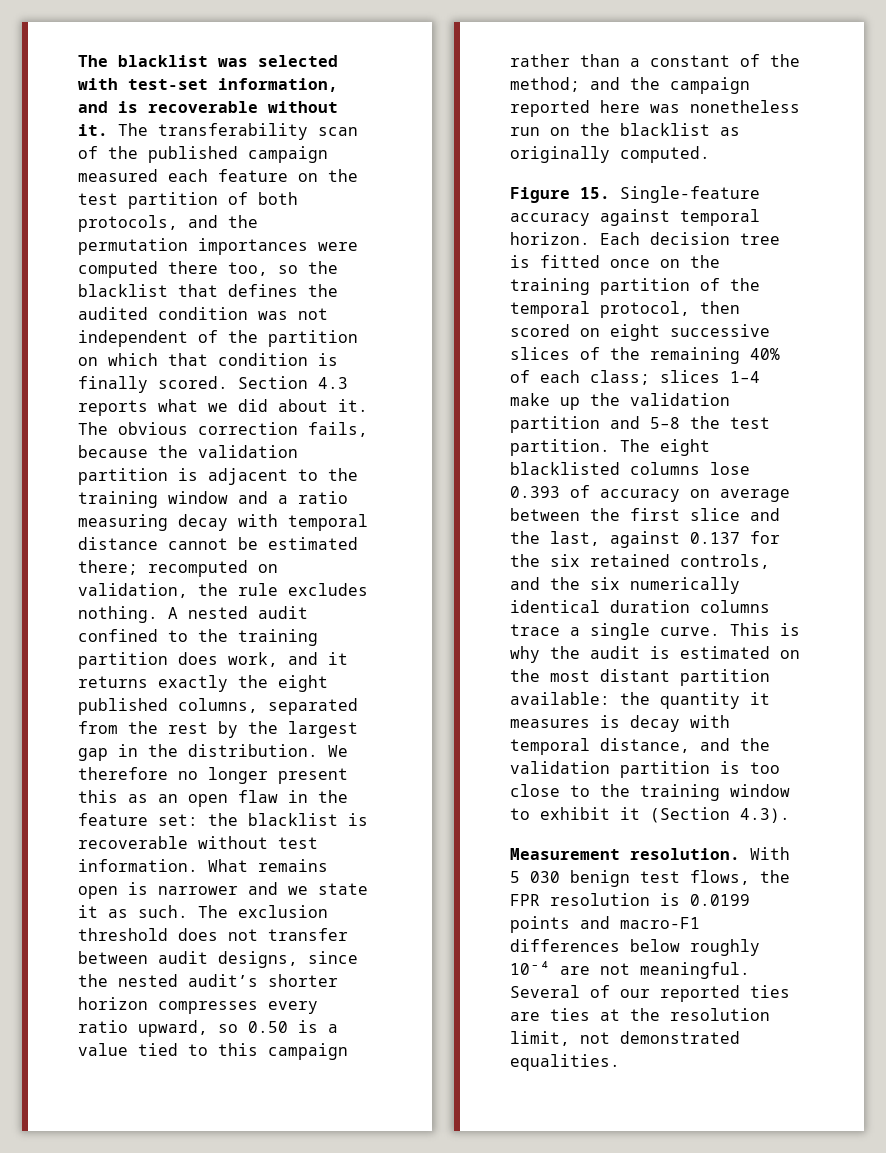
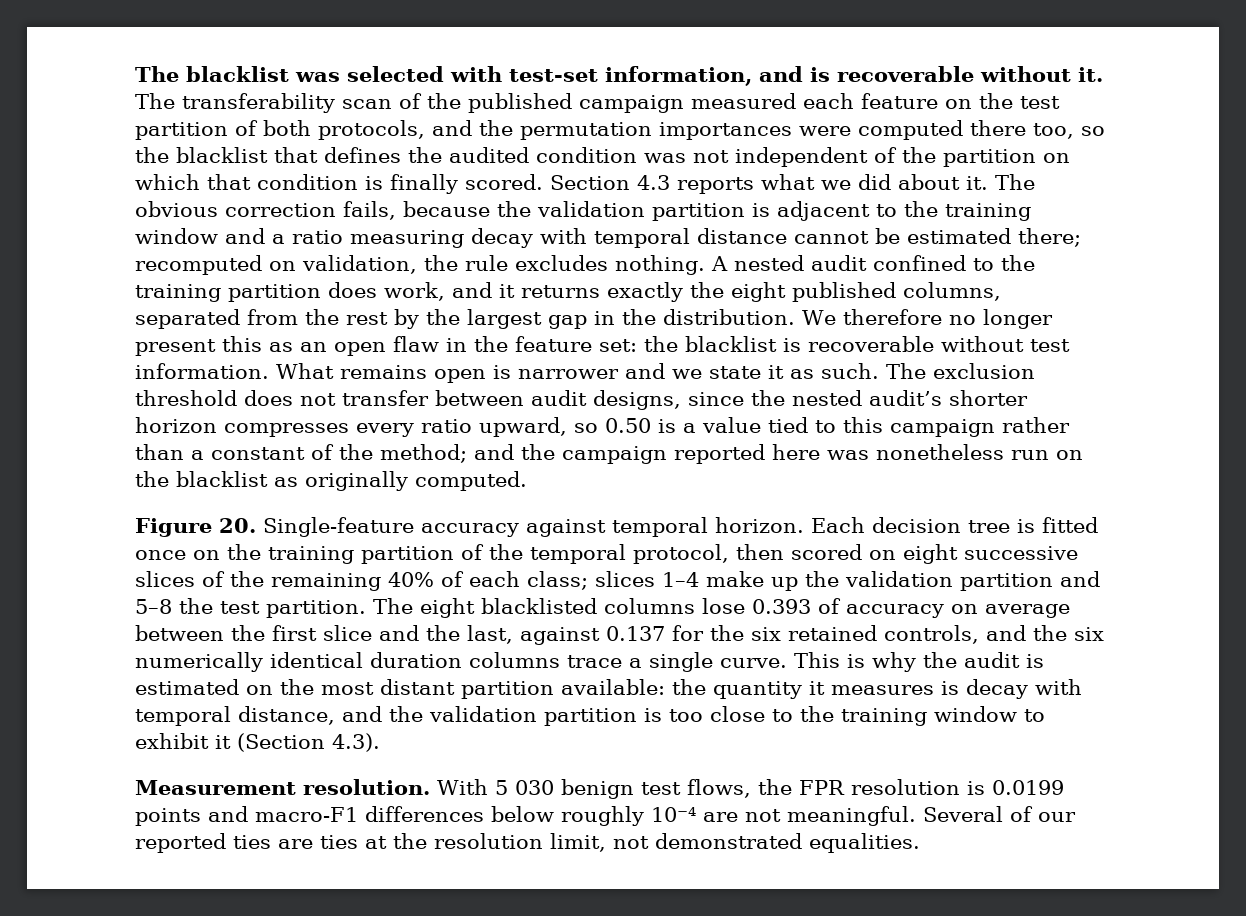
[580,187,610,199] 15. -> [219,518,256,533] 20.

